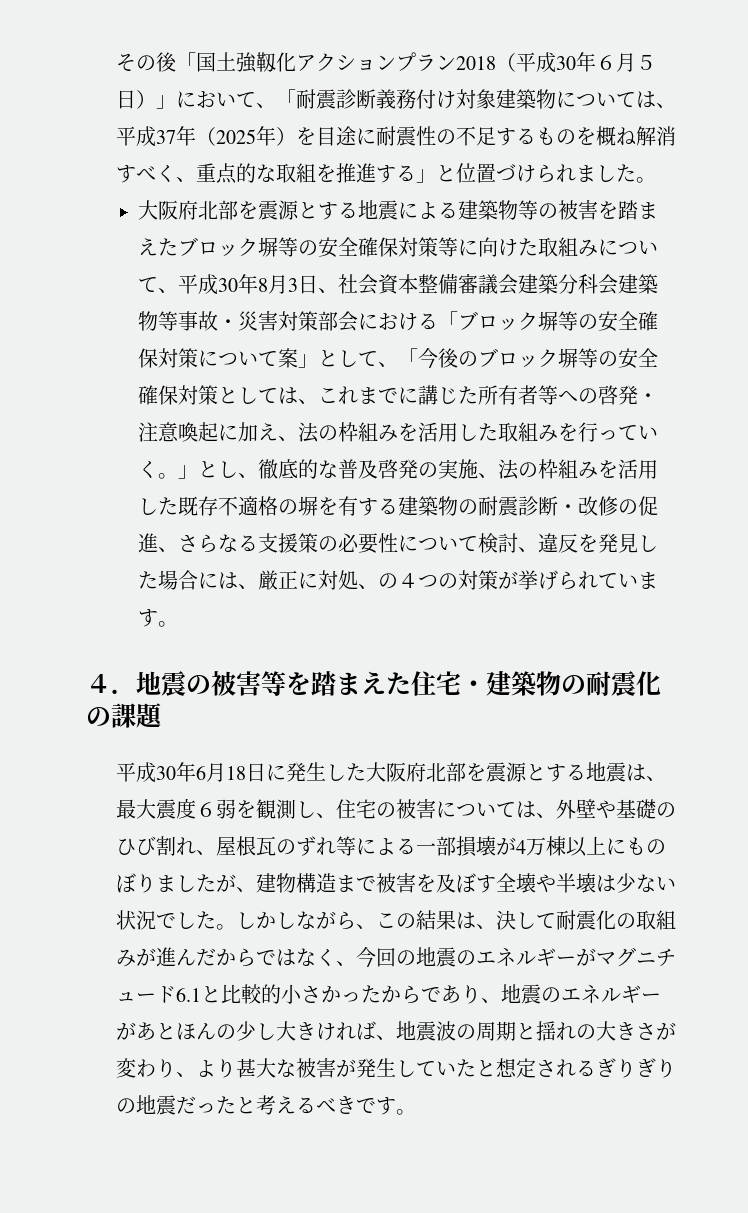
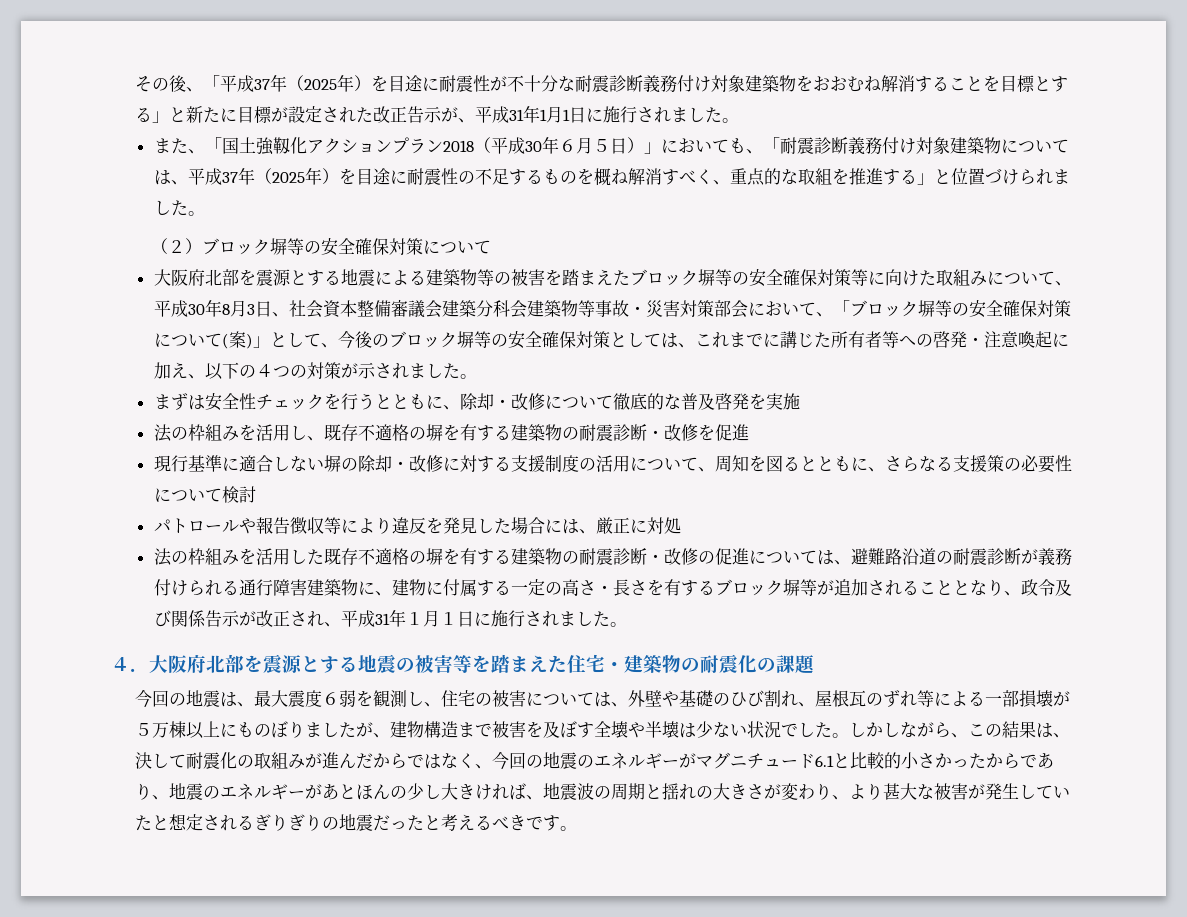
(177, 62) none -> [185,74,1068,93] [134,105,739,123] [153,138,205,154] 、「平成37年（2025年）を目途に耐震性が不十分な耐震診断義務付け対象建築物をおおむね解消することを目標とする」と新たに目標が設定された改正告示が、平成31年1月1日に施行されました。 // また、
(256, 99) none -> [728,138,746,153] も
(656, 180) none -> [150,238,491,256] // （２）ブロック塀等の安全確保対策について
[397,312,438,331] ける -> [781,302,833,317] いて、
[277,348,298,368] 案 -> [221,331,253,349] (案)
[397,348,418,366] 「 -> (338, 345) none
[297,422,658,443] [137,459,498,479] 法の枠組みを活用した取組みを行っていく。」とし、徹底的な普及啓発の実施、 -> [204,362,477,380] [153,393,800,411] [153,424,749,442] [153,455,1072,473] [153,486,256,503] [153,516,681,534] 以下の４つの対策が示されました。 // まずは安全性チェックを行うとともに、除却・改修について徹底的な普及啓発を実施 // 法の枠組みを活用し、既存不適格の塀を有する建築物の耐震診断・改修を促進 // 現行基準に適合しない塀の除却・改修に対する支援制度の活用について、周知を図るとともに、さらなる支援策の必要性について検討 // パトロールや報告徴収等により違反を発見した場合には、厳正に対処 //
[157,533,658,554] [137,570,658,590] [137,609,178,627] [86,674,136,694] 、さらなる支援策の必要性について検討、違反を発見した場合には、厳正に対処、の４つの対策が挙げられています。 // ４． -> [748,548,1072,566] [153,579,1072,596] [153,609,627,627] [111,654,358,673] については、避難路沿道の耐震診断が義務付けられる通行障害建築物に、建物に付属する一定の高さ・長さを有するブロック塀等が追加されることとなり、政令及び関係告示が改正され、平成31年１月１日に施行されました。 // ４．大阪府北部を震源とする
[115,762,586,783] 平成30年6月18日に発生した大阪府北部を震源とする -> [134,689,186,708] 今回の
[515,840,526,854] 4 -> [134,723,152,736] ５

